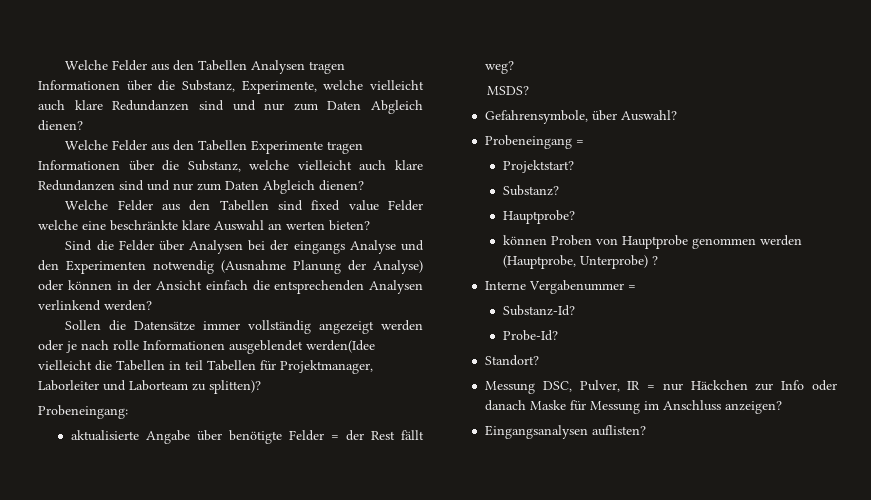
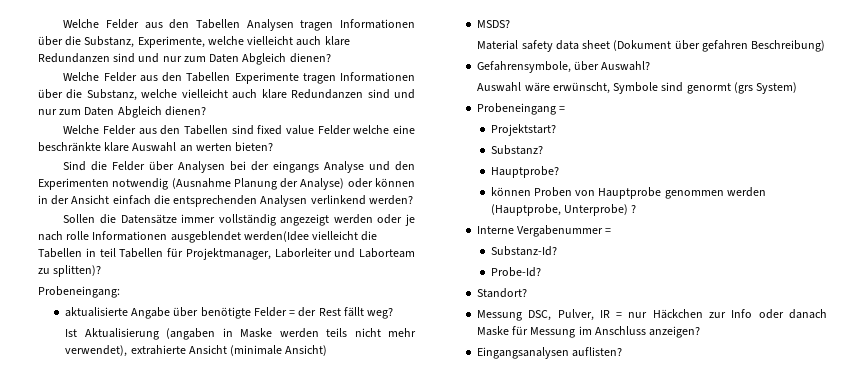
[487,86,530,95] [485,110,678,124] MSDS? // Gefahrensymbole, über Auswahl? -> [65,328,416,340] [65,345,328,357] [476,20,510,28] [477,40,826,52] [476,61,651,73] [477,82,798,94] Ist Aktualisierung (angaben in Maske werden teils nicht mehr verwendet), extrahierte Ansicht (minimale Ansicht) // MSDS? // Material safety data sheet (Dokument über gefahren Beschreibung) // Gefahrensymbole, über Auswahl? // Auswahl wäre erwünscht, Symbole sind genormt (grs System)

